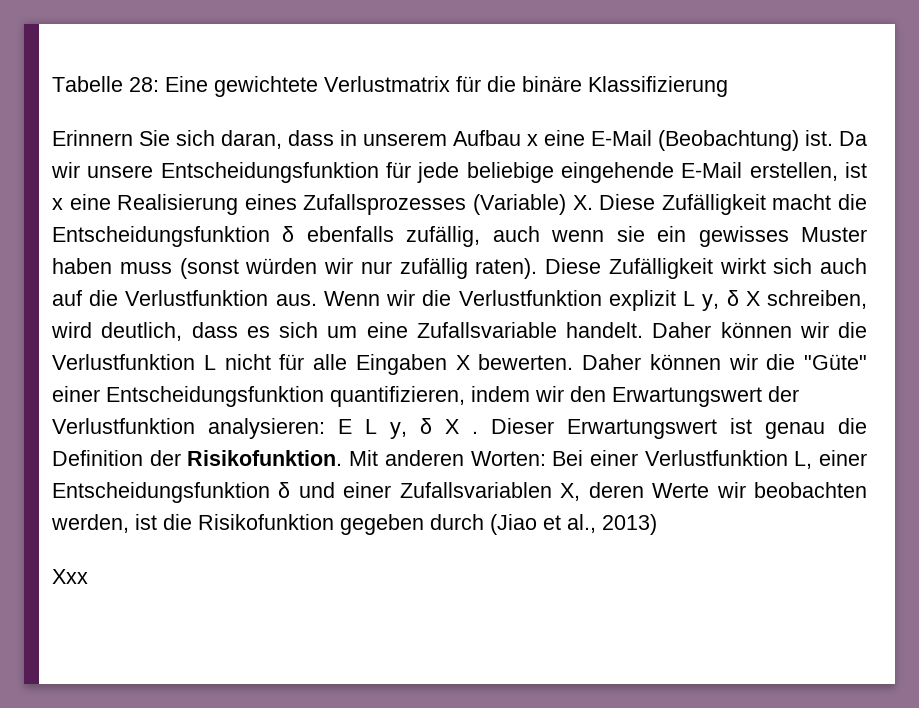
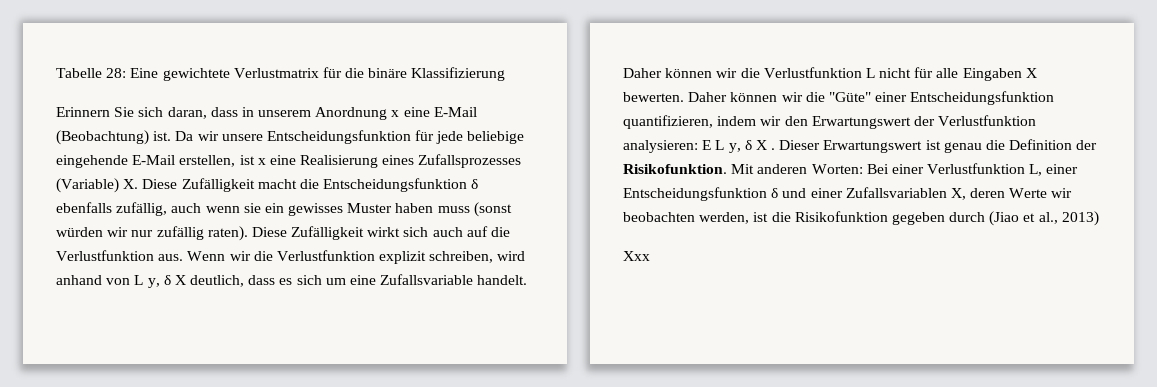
[453,130,521,146] Aufbau -> [315,107,388,120] Anordnung
[683,290,868,311] [51,322,92,338] L y, δ X schreiben, wird -> [429,251,526,263] [56,275,186,288] schreiben, wird anhand von L y, δ X

